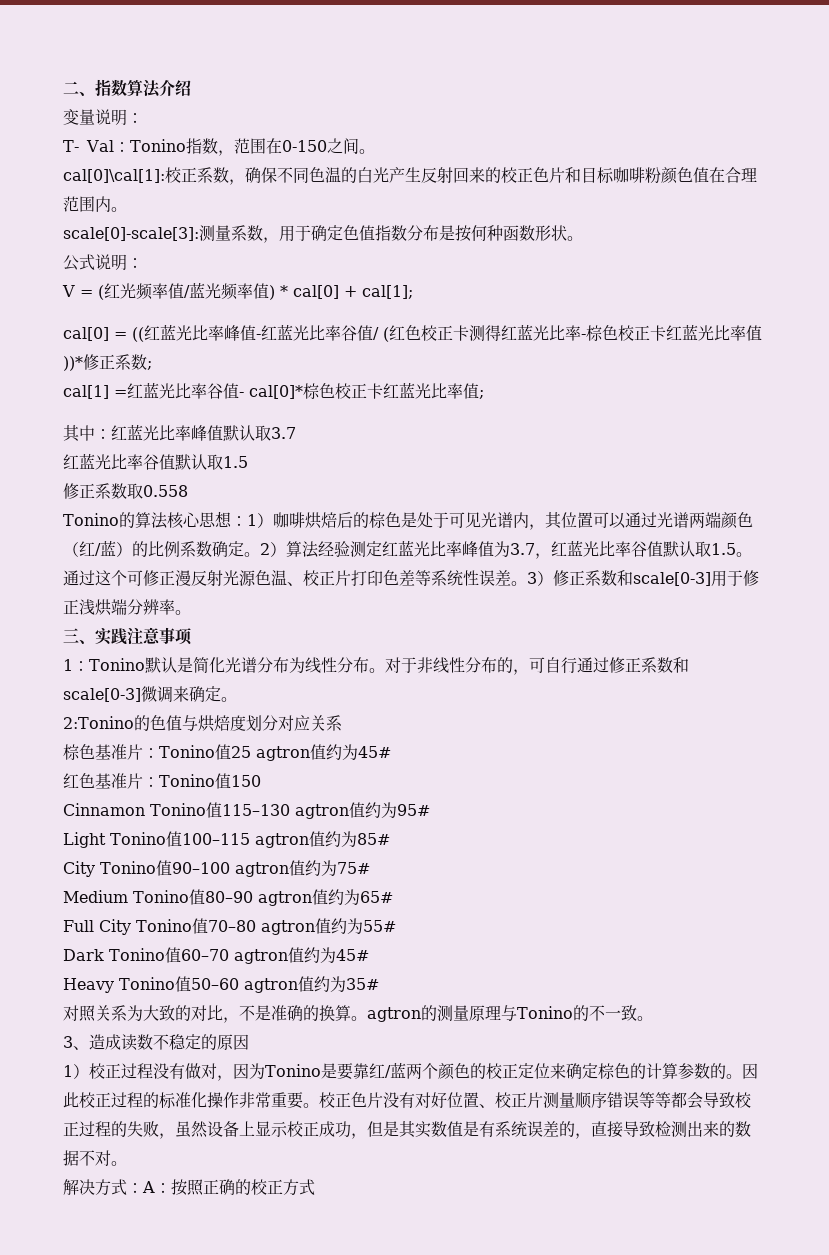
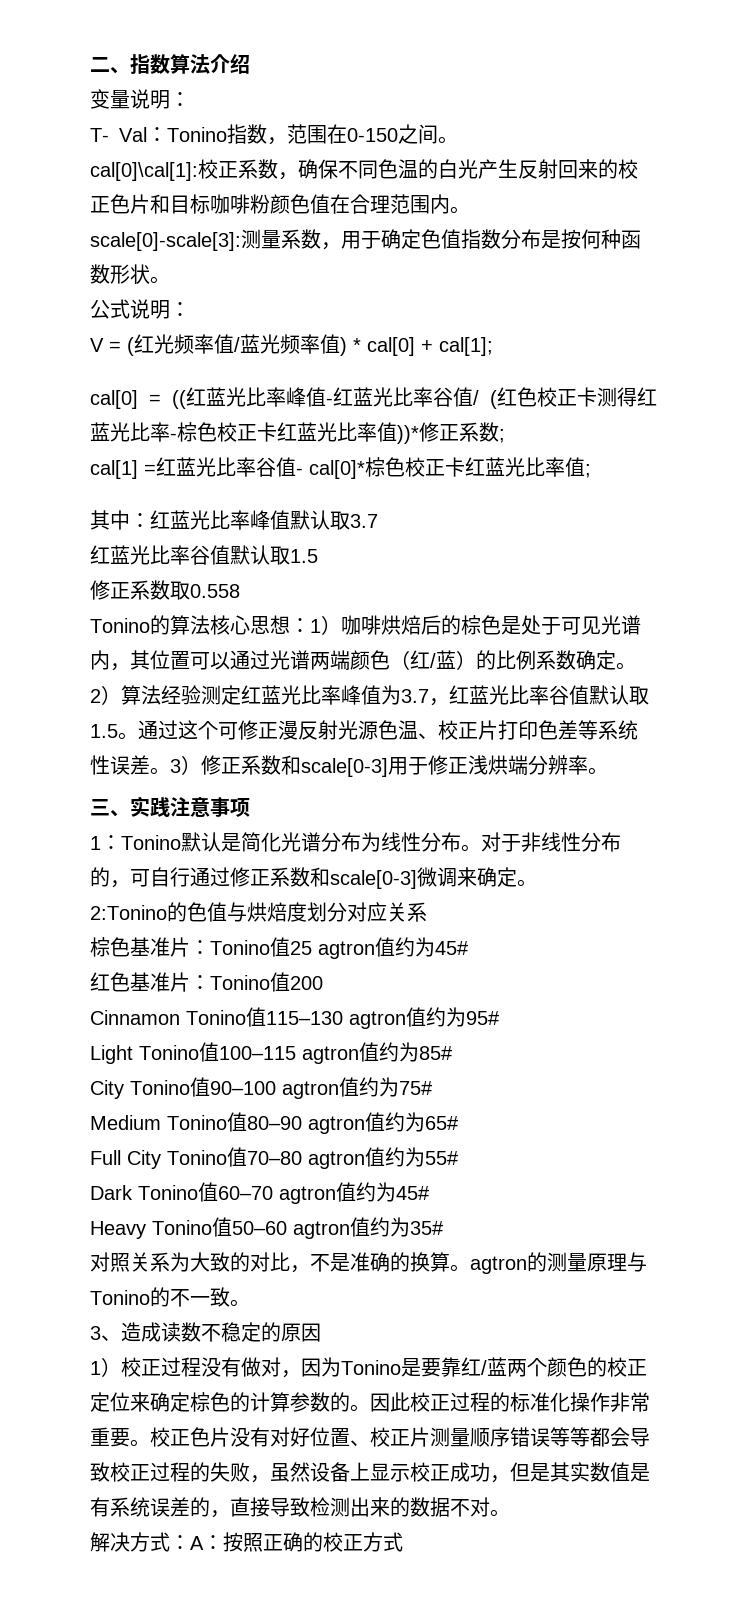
[230,775,261,787] 150 -> [290,976,323,990] 200

